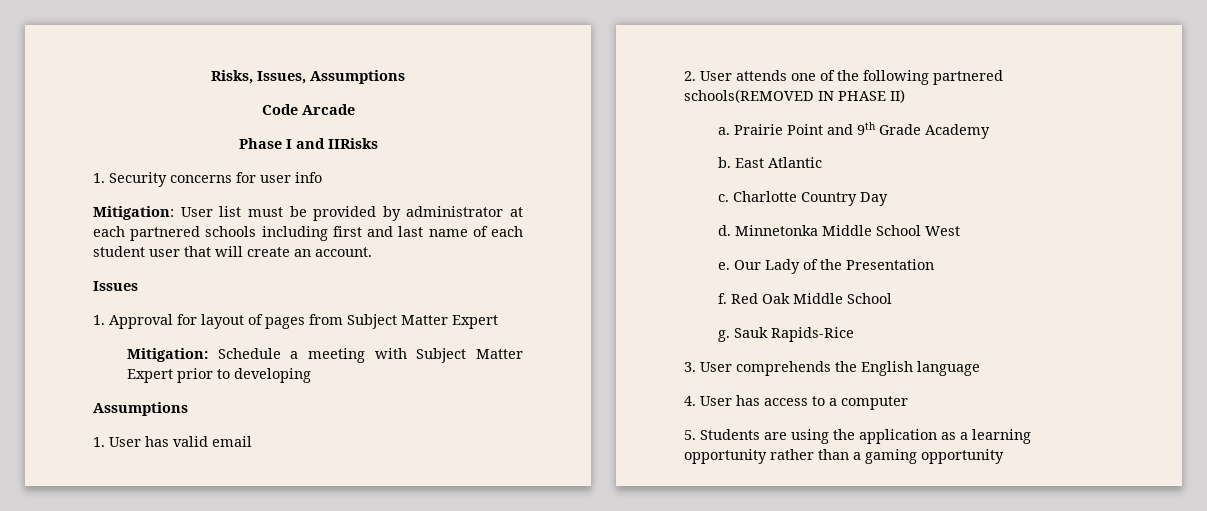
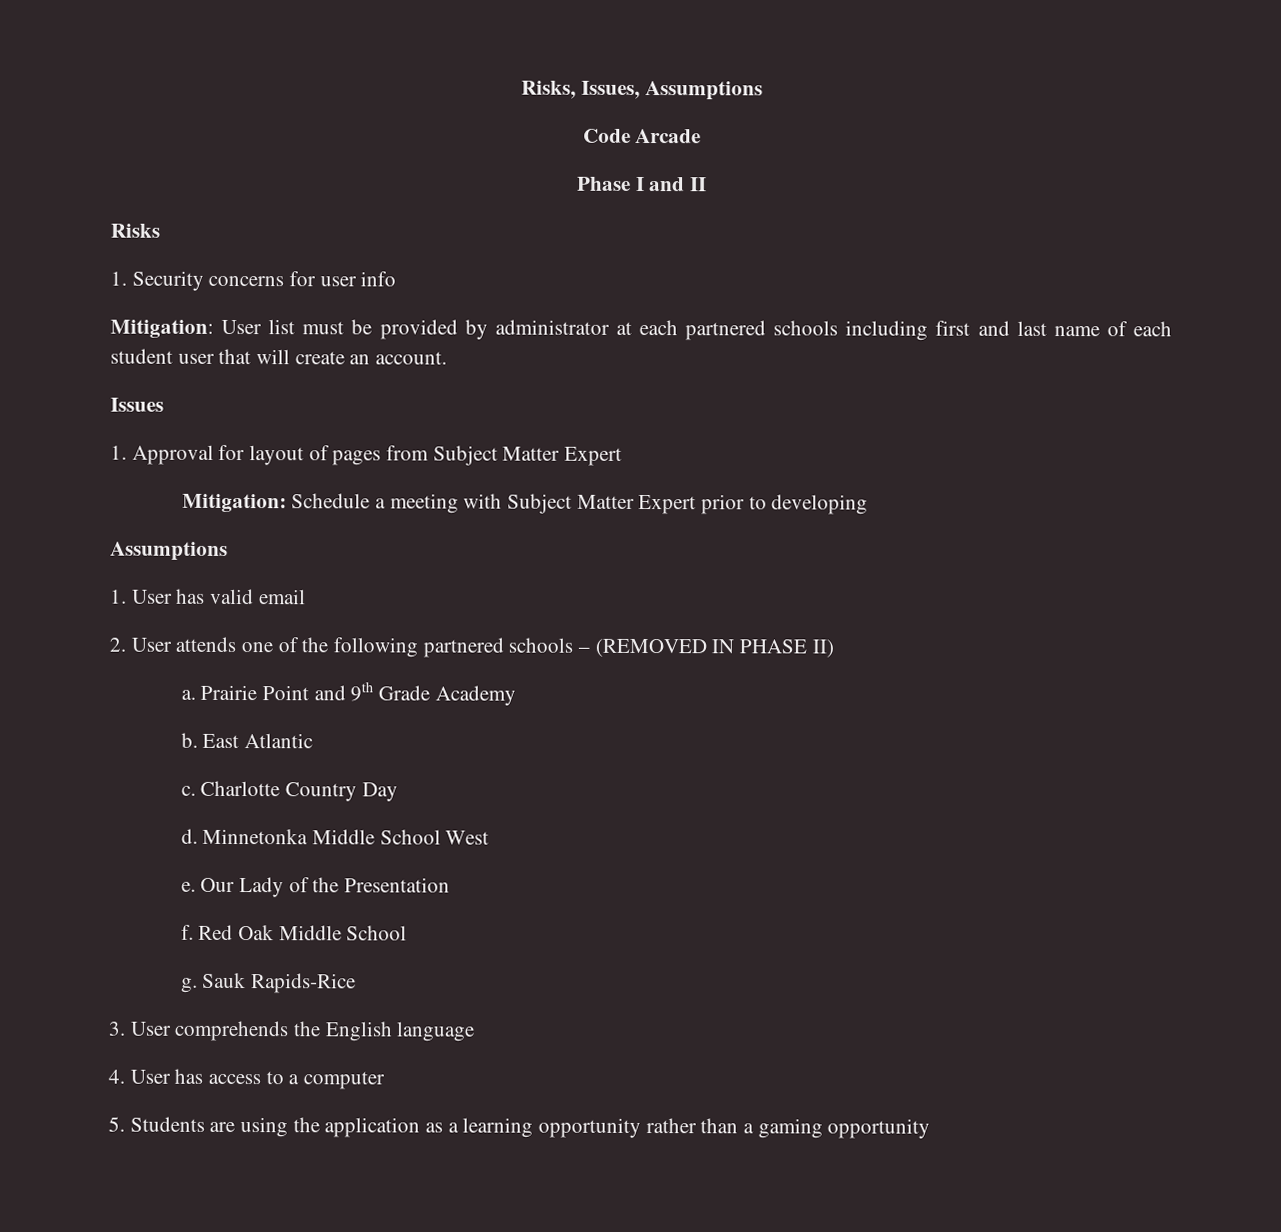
[327,138,378,149] IIRisks -> [690,177,708,192] [110,223,160,238] II // Risks
[684,89,814,103] schools(REMOVED -> [508,637,707,658] schools – (REMOVED

